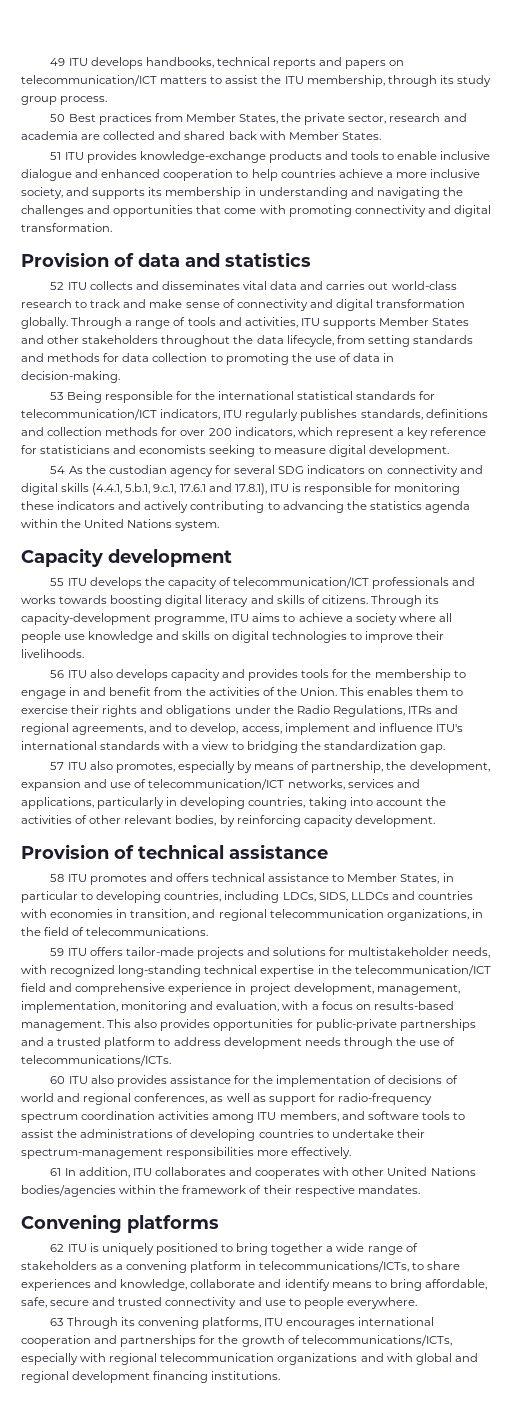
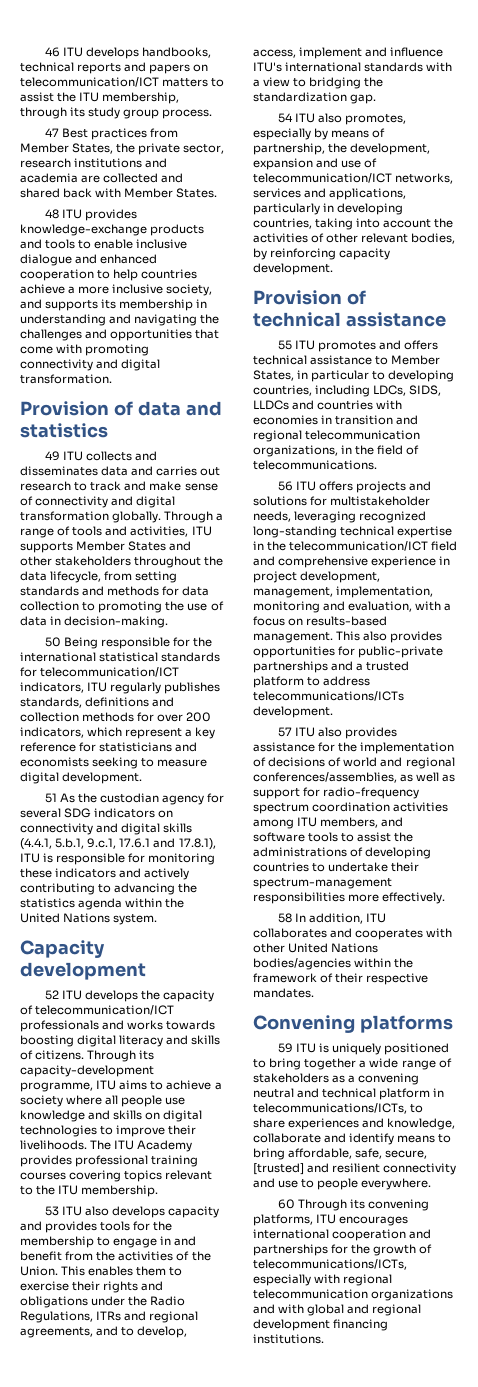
[50,58,66,66] 49 -> [44,47,60,57] 46
[50,114,66,122] 50 -> [44,128,59,137] 47
(441, 117) none -> [74,158,143,168] institutions
[50,152,62,160] 51 -> [44,209,59,219] 48
[50,282,65,290] 52 -> [44,451,60,461] 49
[242,281,267,290] vital -> (98, 471) none
[391,281,457,290] world-class -> (221, 471) none
[50,392,64,400] 53 -> [44,637,61,647] 50
[50,466,66,474] 54 -> [44,793,57,803] 51
[50,578,65,586] 55 -> [44,990,59,1000] 52
[50,670,65,678] // 56 -> [90,1140,193,1152] [20,1155,199,1167] [20,1170,213,1182] [20,1185,159,1197] [44,1206,59,1216] The ITU Academy provides professional training courses covering topics relevant to the ITU membership. // 53
[50,762,65,770] 57 -> [277,113,293,123] 54
[50,874,65,882] 58 -> [277,340,292,350] 55
[130,909,190,920] transition, -> [335,415,394,425] transition
[50,948,65,956] 59 -> [277,481,293,491] 56
[125,947,194,956] tailor-made -> (353, 486) none
[21,965,47,974] with -> [294,511,357,523] leveraging
[223,1037,456,1049] [21,1055,171,1066] [50,1076,66,1084] development needs through the use of telecommunications/ICTs. // 60 -> [253,691,404,701] [253,706,333,718] [277,727,292,737] telecommunications/ICTs development. // 57
[134,1093,208,1104] conferences, -> [253,772,397,783] conferences/assemblies,
[50,1168,62,1176] 61 -> [277,913,292,923] 58
[50,1244,65,1252] 62 -> [277,1043,293,1053] 59
(188, 1267) none -> [253,1088,377,1098] neutral and technical
[50,1297,163,1306] secure and trusted -> [385,1150,428,1159] [253,1163,381,1175] secure, [trusted] and resilient
[50,1318,64,1326] 63 -> [277,1199,295,1209] 60

